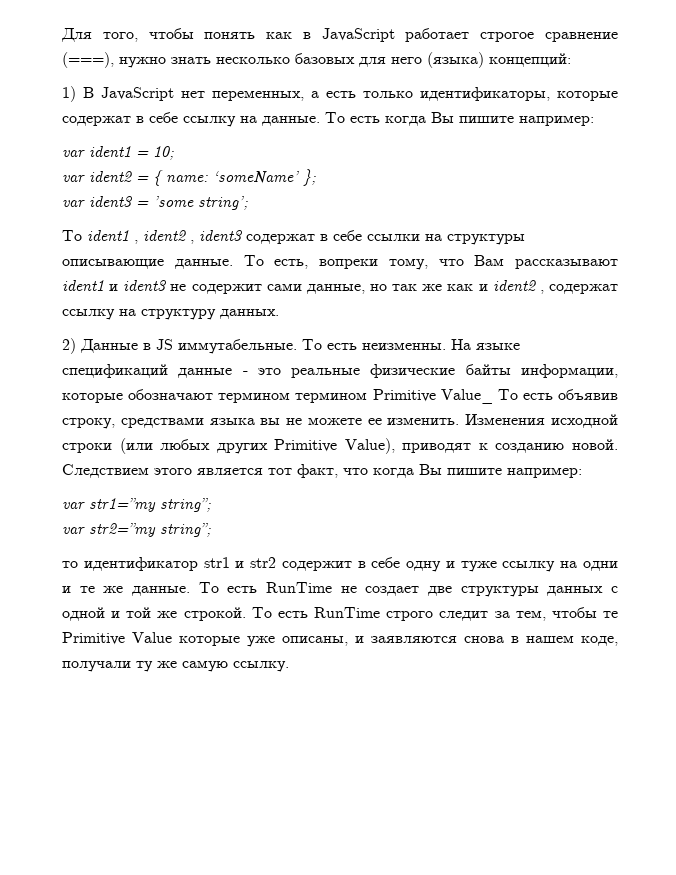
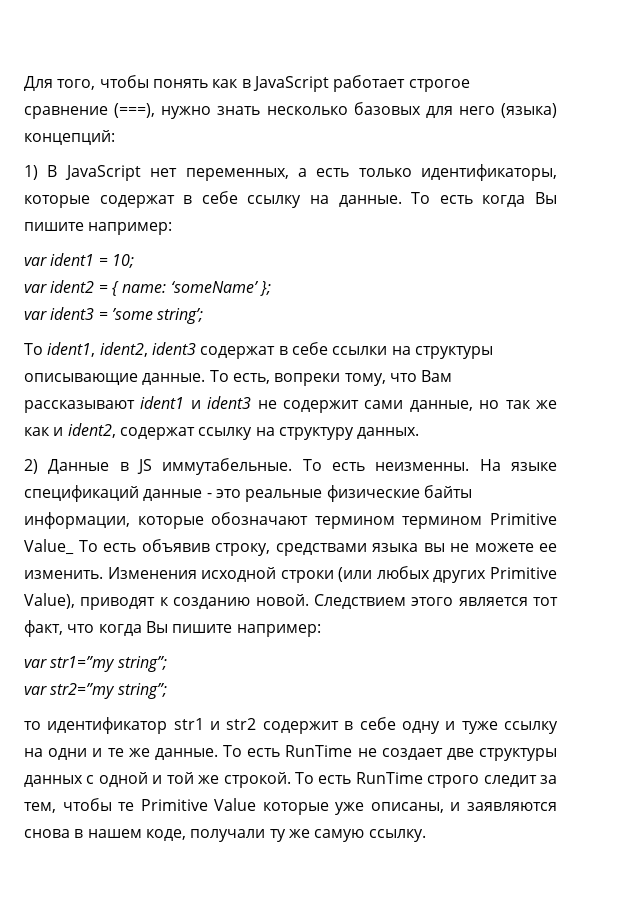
[87,230,194,244] ident1 , ident2 , -> [47,342,148,357] ident1, ident2,
[492,280,544,294] ident2 , -> [67,423,116,438] ident2,

